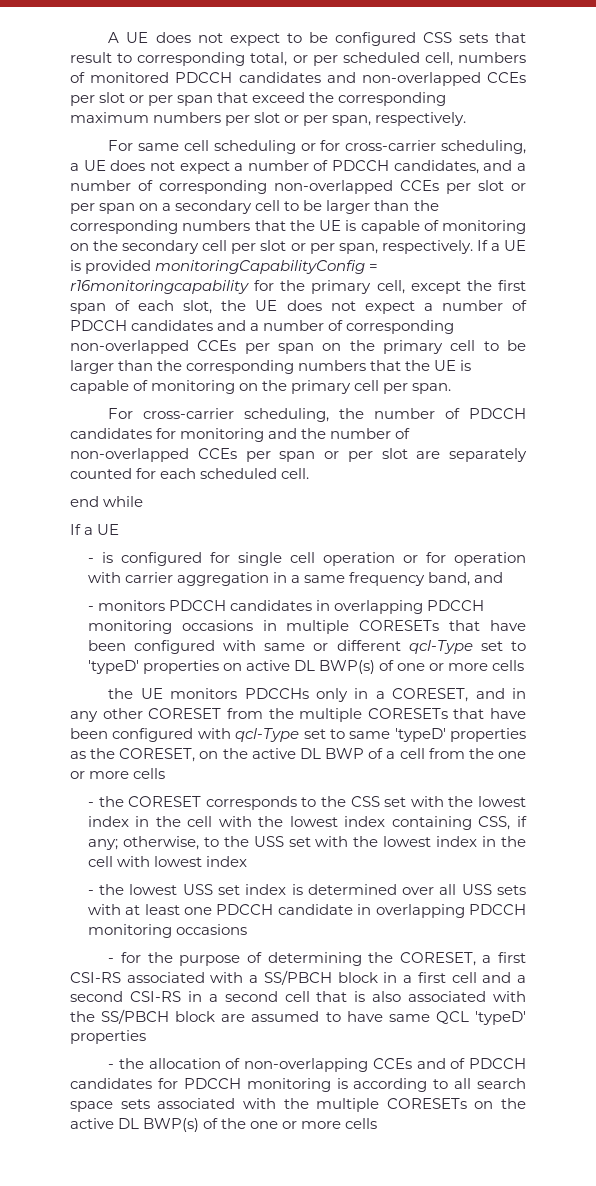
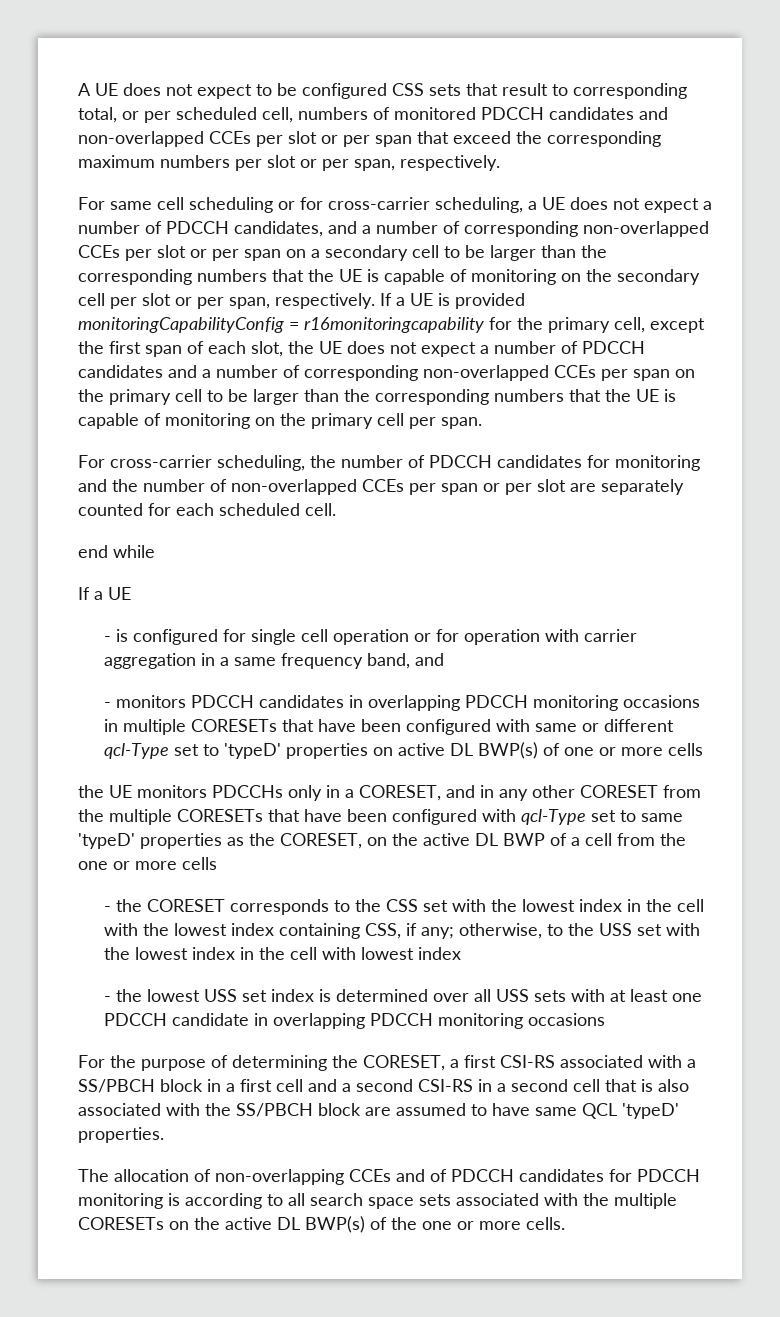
[108,952,141,963] - for -> [78,1055,105,1068] For
[70,1030,146,1044] [108,1058,145,1069] properties // - the -> [78,1127,164,1143] [78,1169,109,1182] properties. // The
[345,1118,378,1129] cells -> [526,1217,565,1230] cells.

